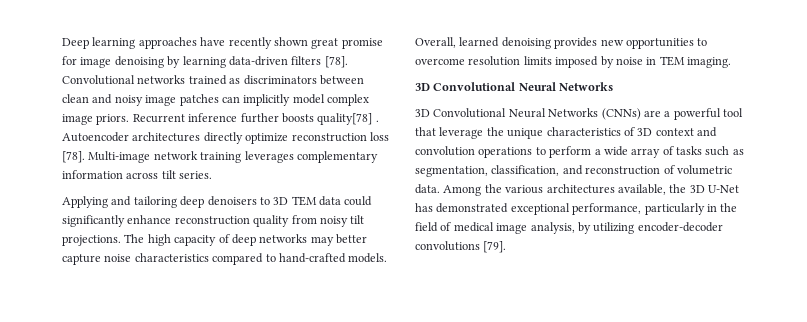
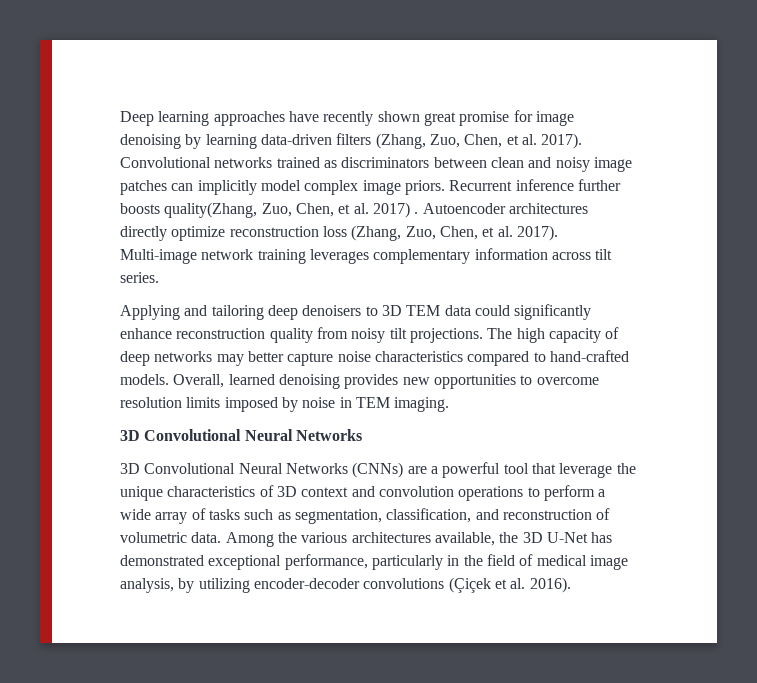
[324,56,348,68] [78]. -> [375,133,583,149] (Zhang, Zuo, Chen, et al. 2017).
[317,113,373,125] quality[78] -> [164,202,410,218] quality(Zhang, Zuo, Chen, et al. 2017)
[62,151,85,163] [78]. -> [351,225,558,241] (Zhang, Zuo, Chen, et al. 2017).
[483,241,507,253] [79]. -> [448,577,571,593] (Çiçek et al. 2016).

